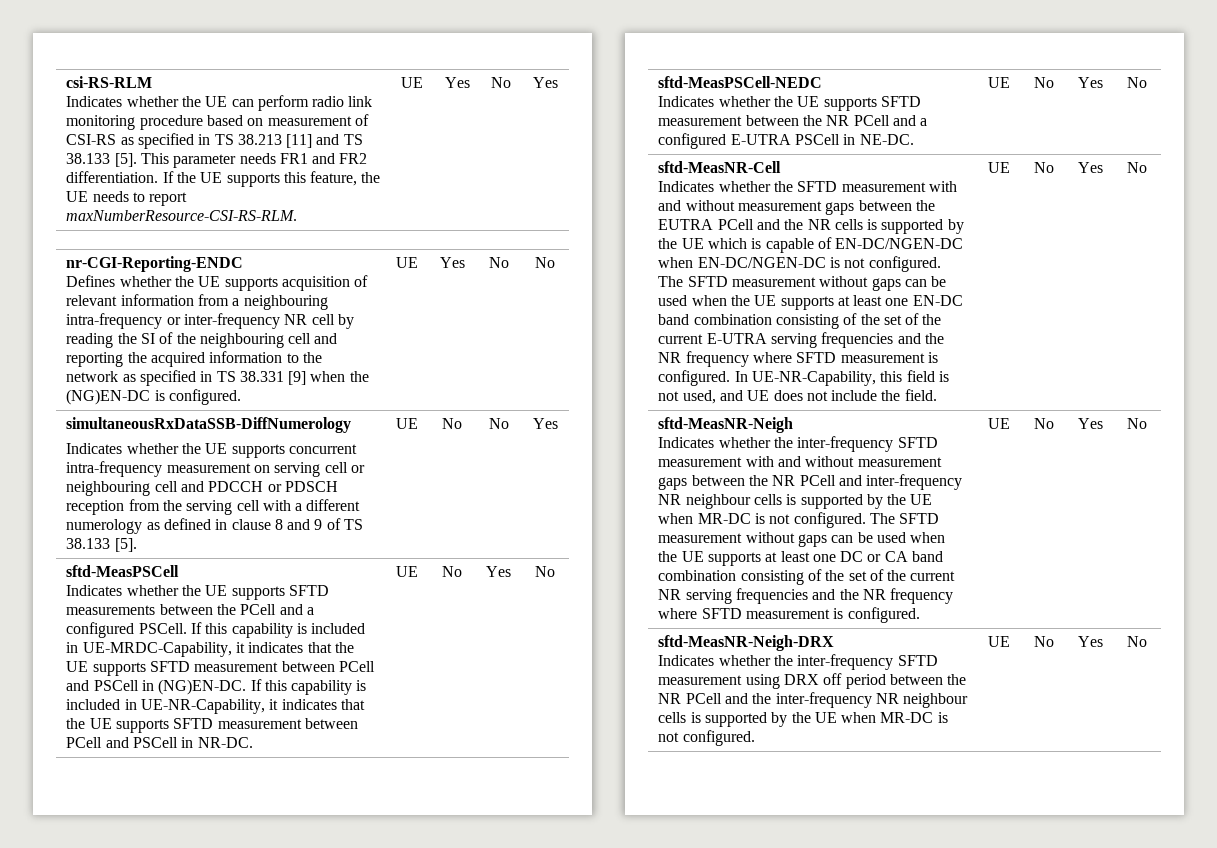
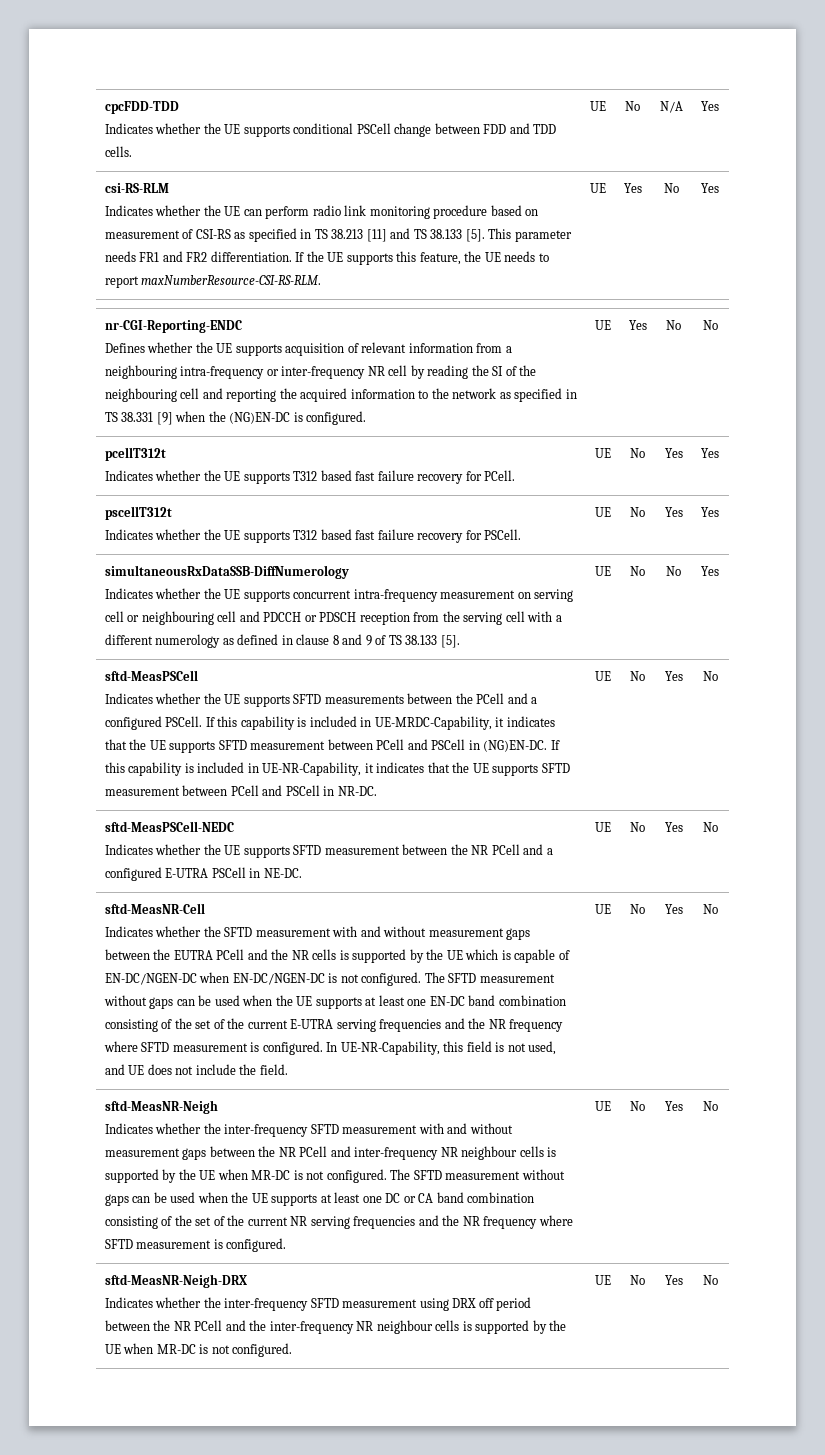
(66, 82) none -> [104,101,179,114] [104,123,557,137] [104,146,132,157] [589,101,606,111] [625,101,640,111] [659,101,683,113] [701,101,719,111] cpcFDD-TDD // Indicates whether the UE supports conditional PSCell change between FDD and TDD cells. | UE | No | N/A | Yes //
(555, 262) none -> [104,447,166,461] [104,470,516,484] [594,448,611,458] [630,448,645,458] [664,448,683,458] [701,448,719,458] [104,506,172,520] [104,529,522,543] [594,507,611,517] [630,507,645,517] [664,507,683,517] [701,507,719,517] // pcellT312t // Indicates whether the UE supports T312 based fast failure recovery for PCell. | UE | No | Yes | Yes // pscellT312t // Indicates whether the UE supports T312 based fast failure recovery for PSCell. | UE | No | Yes | Yes

